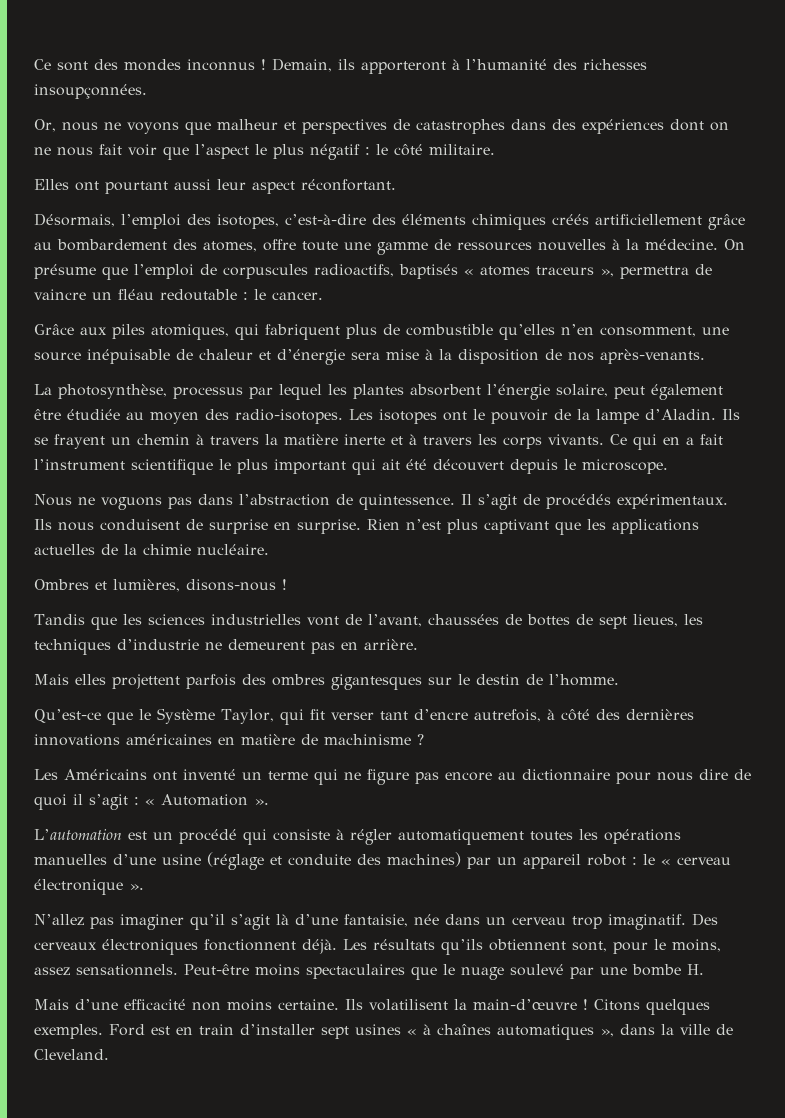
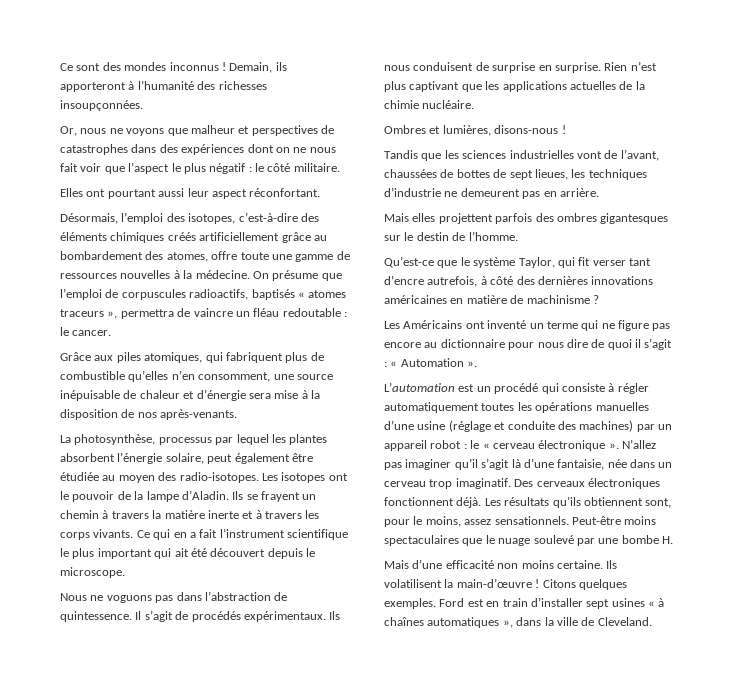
[157,708,215,724] Système -> [473,257,516,268] système
(144, 887) // -> (619, 446) none

